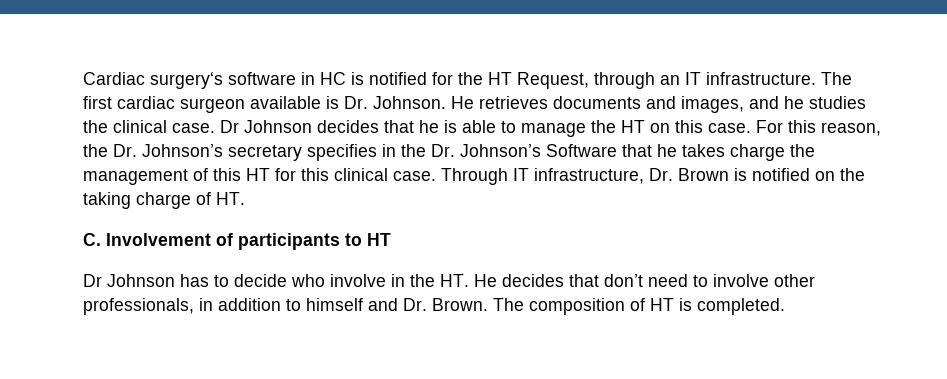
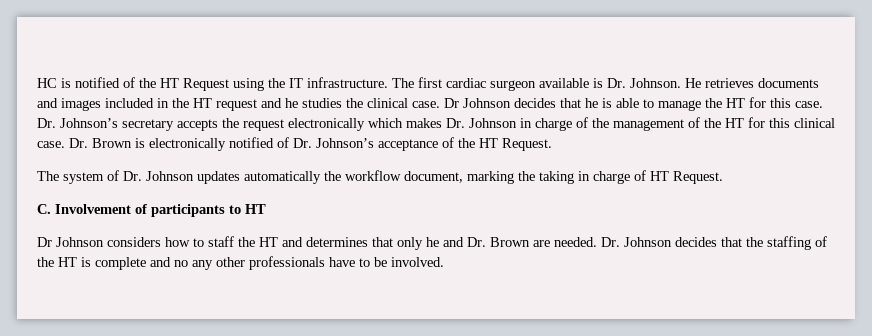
[83,72,315,89] Cardiac surgery‘s software in -> (37, 83) none
[432,72,680,89] for the HT Request, through an -> [123,77,285,91] of the HT Request using the
[681,96,744,113] images, -> [61,98,257,111] images included in the HT request
[650,123,670,133] on -> [749,97,766,108] for
[756,120,881,136] [83,144,785,161] For this reason, the Dr. Johnson’s secretary specifies in the Dr. Johnson’s Software that he takes charge -> [37,117,588,131] Dr. Johnson’s secretary accepts the request electronically which makes Dr. Johnson in charge of
[213,168,241,181] this -> [704,118,721,128] the
[441,168,835,185] Through IT infrastructure, Dr. Brown is notified on -> [69,137,552,151] [37,170,514,184] Dr. Brown is electronically notified of Dr. Johnson’s acceptance of the HT Request. // The system of Dr. Johnson updates automatically the workflow document, marking
[136,192,245,209] charge of HT. -> [578,170,723,184] in charge of HT Request.
[180,274,815,287] [83,298,785,315] has to decide who involve in the HT. He decides that don’t need to involve other professionals, in addition to himself and Dr. Brown. The composition of HT is completed. -> [107,236,827,250] [37,256,444,270] considers how to staff the HT and determines that only he and Dr. Brown are needed. Dr. Johnson decides that the staffing of the HT is complete and no any other professionals have to be involved.

